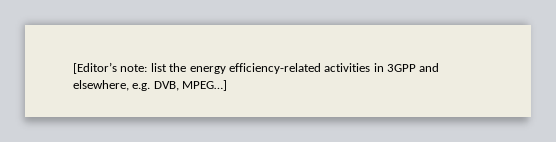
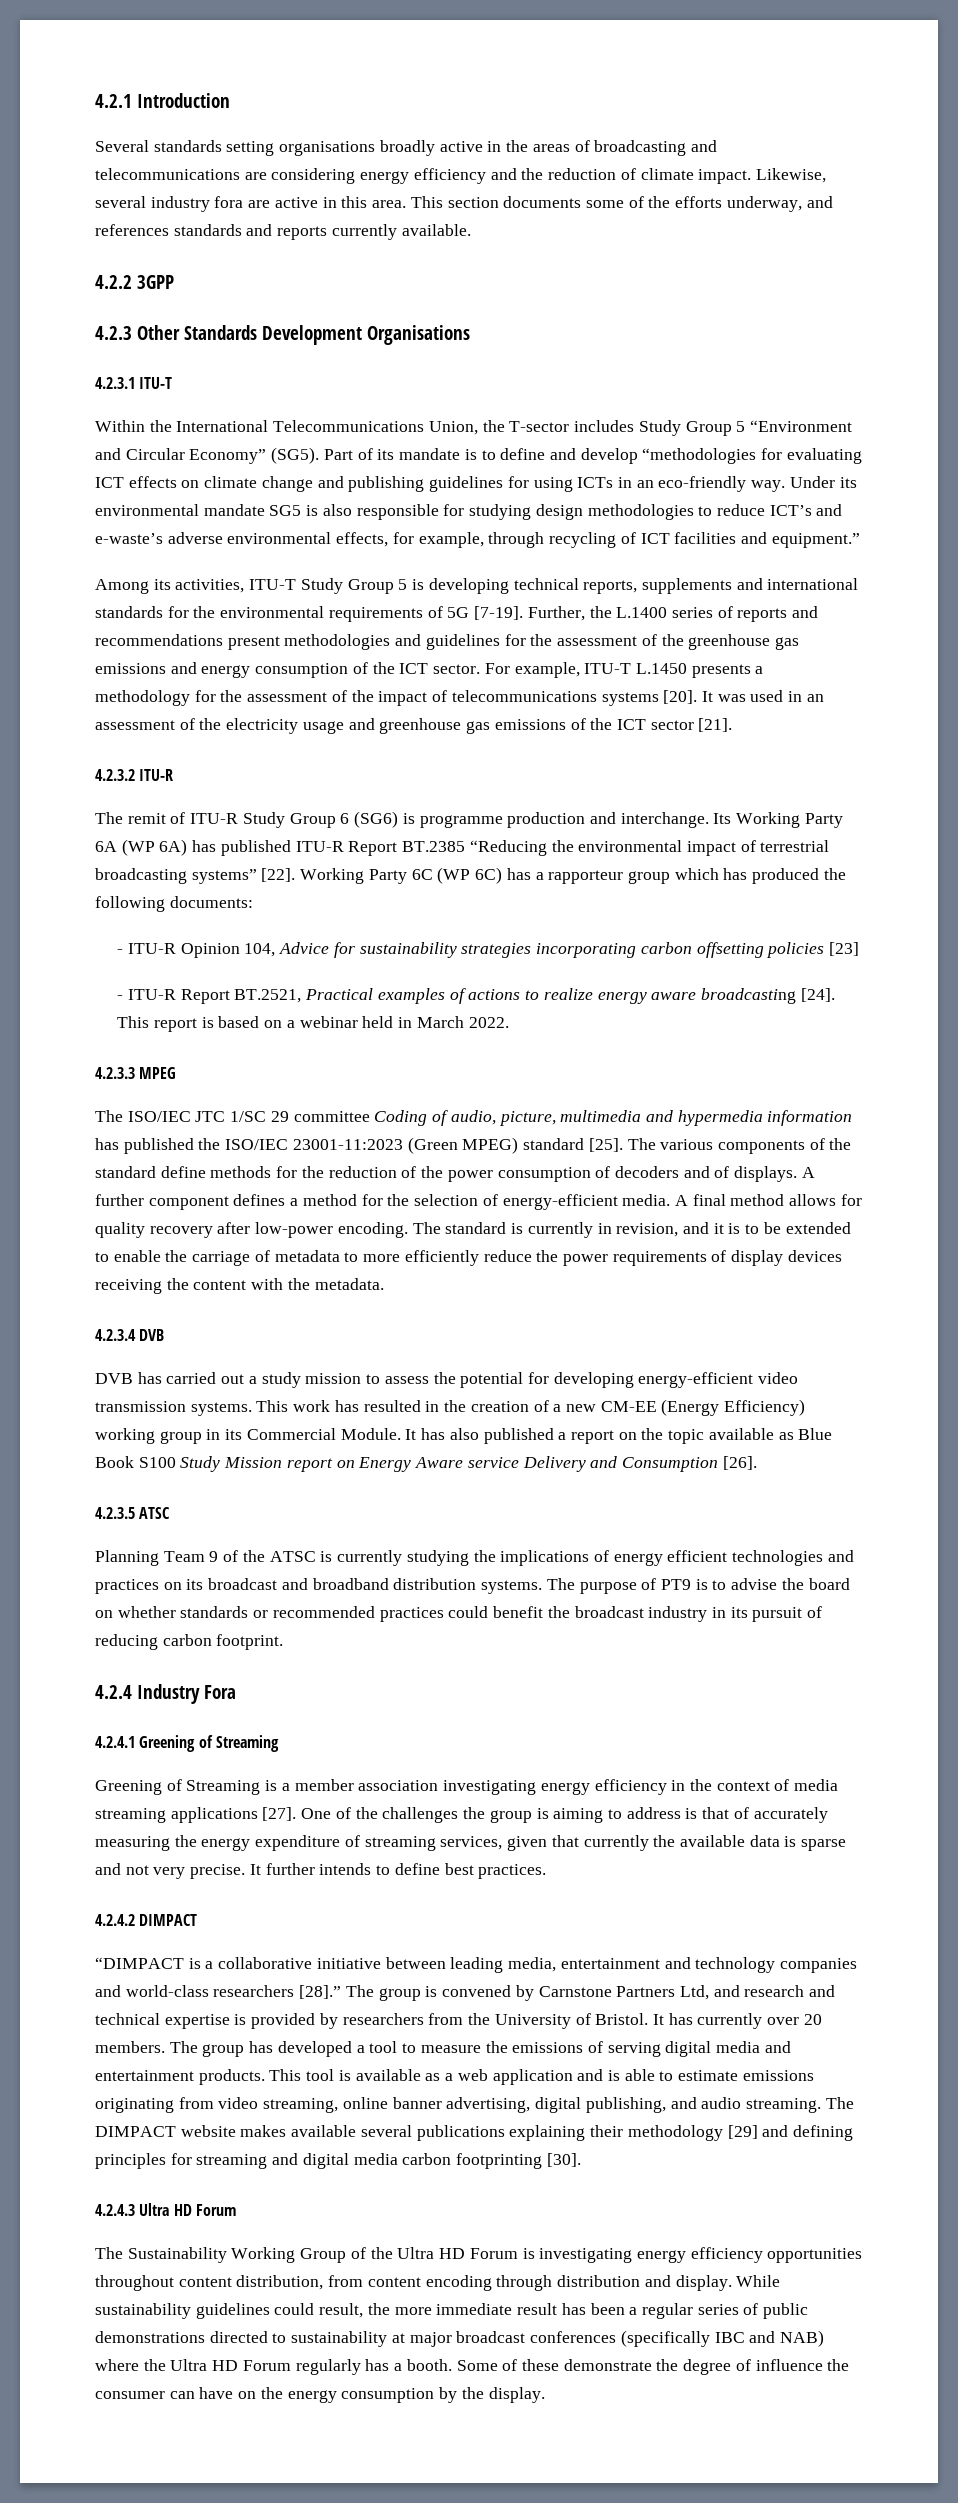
[73,62,440,74] [73,80,228,91] [Editor’s note: list the energy efficiency-related activities in 3GPP and elsewhere, e.g. DVB, MPEG…] -> [95,93,230,108] [95,140,717,156] [95,168,826,184] [95,196,833,212] [95,224,471,240] [95,275,174,289] [95,325,470,345] [95,377,173,389] [95,420,852,436] [95,447,862,464] [95,476,857,492] [95,504,843,520] [95,532,860,548] [95,578,859,594] [95,606,819,622] [95,634,799,650] [95,662,764,678] [95,690,824,706] [95,718,733,734] [95,769,174,781] [95,811,843,828] [95,839,830,856] [95,867,846,884] [95,896,253,912] [117,942,860,958] [117,988,835,1004] [117,1016,509,1032] [95,1067,177,1079] [95,1110,853,1126] [95,1137,852,1154] [95,1166,815,1182] [95,1194,862,1210] [95,1222,851,1238] [95,1250,842,1266] [95,1278,384,1294] [95,1329,165,1341] [95,1372,799,1388] [95,1399,806,1416] [95,1428,833,1444] [95,1456,757,1472] [95,1507,171,1519] [95,1550,854,1566] [95,1578,850,1594] [95,1606,823,1622] [95,1634,284,1650] [95,1684,236,1704] [95,1735,279,1752] [95,1779,839,1795] [95,1807,828,1823] [95,1835,847,1851] [95,1863,547,1879] [95,1914,198,1926] [95,1957,857,1973] [95,1985,836,2001] [95,2013,822,2029] [95,2041,791,2057] [95,2069,814,2085] [95,2097,854,2113] [95,2125,853,2141] [95,2153,581,2169] [95,2203,236,2216] [95,2247,863,2263] [95,2275,781,2291] [95,2303,809,2319] [95,2330,824,2347] [95,2359,850,2375] [95,2387,545,2403] 4.2.1 Introduction // Several standards setting organisations broadly active in the areas of broadcasting and telecommunications are considering energy efficiency and the reduction of climate impact. Likewise, several industry fora are active in this area. This section documents some of the efforts underway, and references standards and reports currently available. // 4.2.2 3GPP // 4.2.3 Other Standards Development Organisations // 4.2.3.1 ITU-T // Within the International Telecommunications Union, the T-sector includes Study Group 5 “Environment and Circular Economy” (SG5). Part of its mandate is to define and develop “methodologies for evaluating ICT effects on climate change and publishing guidelines for using ICTs in an eco-friendly way. Under its environmental mandate SG5 is also responsible for studying design methodologies to reduce ICT’s and e-waste’s adverse environmental effects, for example, through recycling of ICT facilities and equipment.” // Among its activities, ITU-T Study Group 5 is developing technical reports, supplements and international standards for the environmental requirements of 5G [7-19]. Further, the L.1400 series of reports and recommendations present methodologies and guidelines for the assessment of the greenhouse gas emissions and energy consumption of the ICT sector. For example, ITU-T L.1450 presents a methodology for the assessment of the impact of telecommunications systems [20]. It was used in an assessment of the electricity usage and greenhouse gas emissions of the ICT sector [21]. // 4.2.3.2 ITU-R // The remit of ITU-R Study Group 6 (SG6) is programme production and interchange. Its Working Party 6A (WP 6A) has published ITU-R Report BT.2385 “Reducing the environmental impact of terrestrial broadcasting systems” [22]. Working Party 6C (WP 6C) has a rapporteur group which has produced the following documents: // - ITU-R Opinion 104, Advice for sustainability strategies incorporating carbon offsetting policies [23] // - ITU-R Report BT.2521, Practical examples of actions to realize energy aware broadcasting [24]. This report is based on a webinar held in March 2022. // 4.2.3.3 MPEG // The ISO/IEC JTC 1/SC 29 committee Coding of audio, picture, multimedia and hypermedia information has published the ISO/IEC 23001-11:2023 (Green MPEG) standard [25]. The various components of the standard define methods for the reduction of the power consumption of decoders and of displays. A further component defines a method for the selection of energy-efficient media. A final method allows for quality recovery after low-power encoding. The standard is currently in revision, and it is to be extended to enable the carriage of metadata to more efficiently reduce the power requirements of display devices receiving the content with the metadata. // 4.2.3.4 DVB // DVB has carried out a study mission to assess the potential for developing energy-efficient video transmission systems. This work has resulted in the creation of a new CM-EE (Energy Efficiency) working group in its Commercial Module. It has also published a report on the topic available as Blue Book S100 Study Mission report on Energy Aware service Delivery and Consumption [26]. // 4.2.3.5 ATSC // Planning Team 9 of the ATSC is currently studying the implications of energy efficient technologies and practices on its broadcast and broadband distribution systems. The purpose of PT9 is to advise the board on whether standards or recommended practices could benefit the broadcast industry in its pursuit of reducing carbon footprint. // 4.2.4 Industry Fora // 4.2.4.1 Greening of Streaming // Greening of Streaming is a member association investigating energy efficiency in the context of media streaming applications [27]. One of the challenges the group is aiming to address is that of accurately measuring the energy expenditure of streaming services, given that currently the available data is sparse and not very precise. It further intends to define best practices. // 4.2.4.2 DIMPACT // “DIMPACT is a collaborative initiative between leading media, entertainment and technology companies and world-class researchers [28].” The group is convened by Carnstone Partners Ltd, and research and technical expertise is provided by researchers from the University of Bristol. It has currently over 20 members. The group has developed a tool to measure the emissions of serving digital media and entertainment products. This tool is available as a web application and is able to estimate emissions originating from video streaming, online banner advertising, digital publishing, and audio streaming. The DIMPACT website makes available several publications explaining their methodology [29] and defining principles for streaming and digital media carbon footprinting [30]. // 4.2.4.3 Ultra HD Forum // The Sustainability Working Group of the Ultra HD Forum is investigating energy efficiency opportunities throughout content distribution, from content encoding through distribution and display. While sustainability guidelines could result, the more immediate result has been a regular series of public demonstrations directed to sustainability at major broadcast conferences (specifically IBC and NAB) where the Ultra HD Forum regularly has a booth. Some of these demonstrate the degree of influence the consumer can have on the energy consumption by the display.

